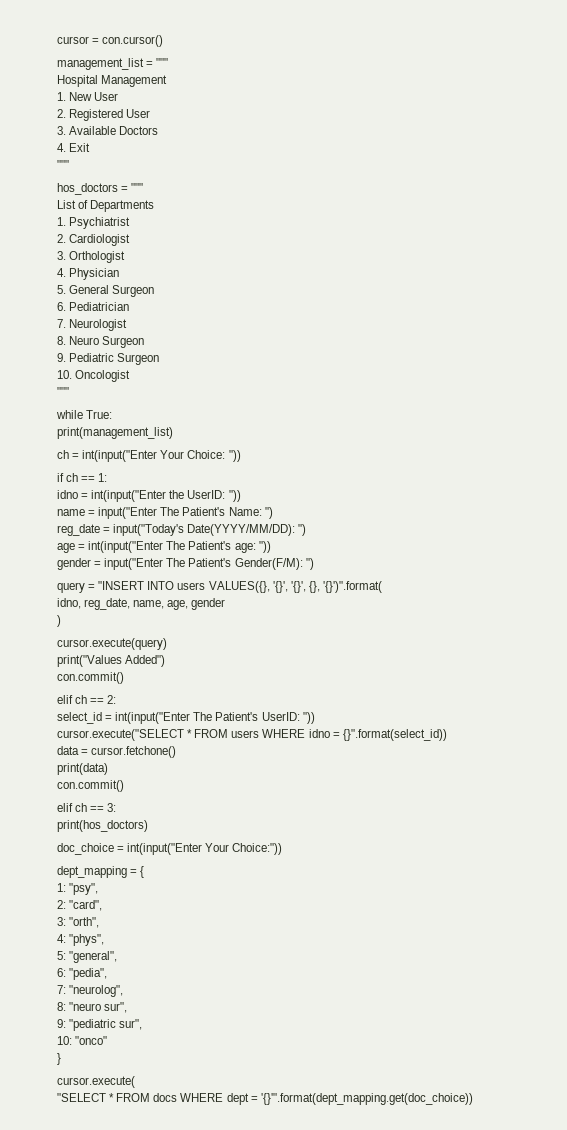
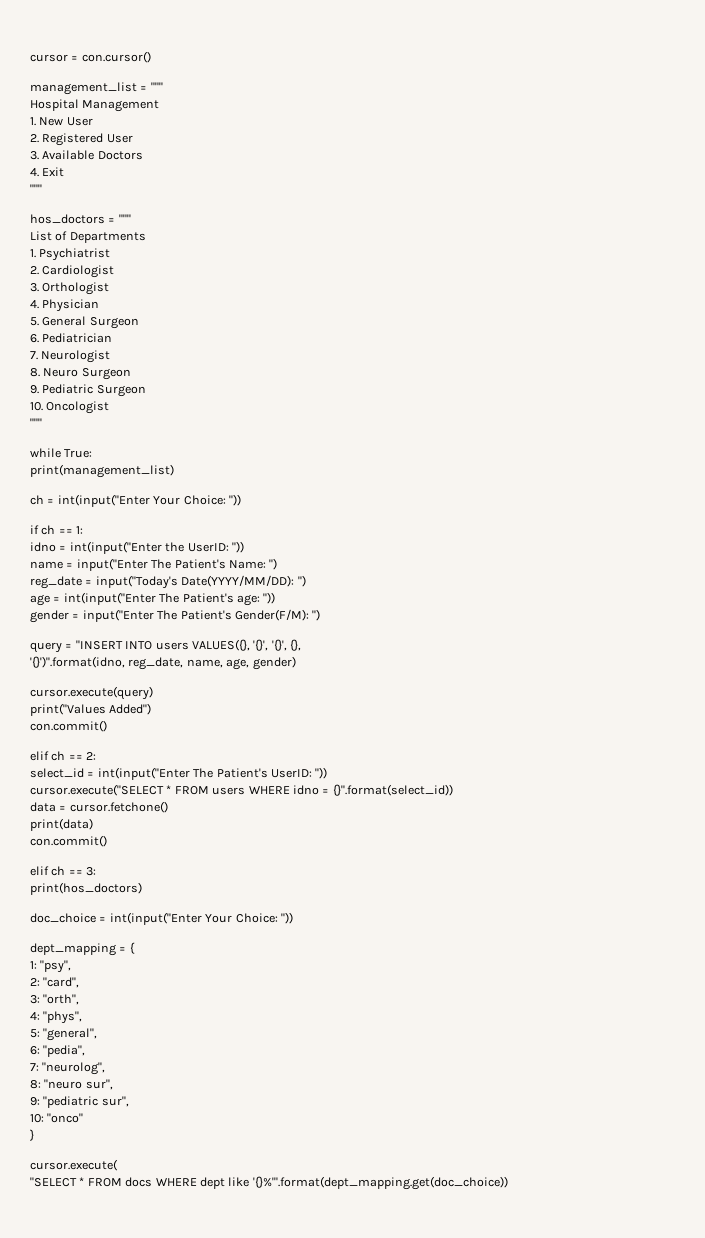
[322,581,382,593] [57,598,81,609] '{}')".format( // idno, -> [30,656,125,668] // '{}')".format(idno,
[191,598,226,610] [57,615,61,627] gender // ) -> [252,656,296,670] gender)
[232,843,283,855] Choice:")) -> [235,912,293,924] Choice: "))
[250,1093,473,1105] = '{}'".format(dept_mapping.get(doc_choice)) -> [228,1176,508,1190] like '{}%'".format(dept_mapping.get(doc_choice))

